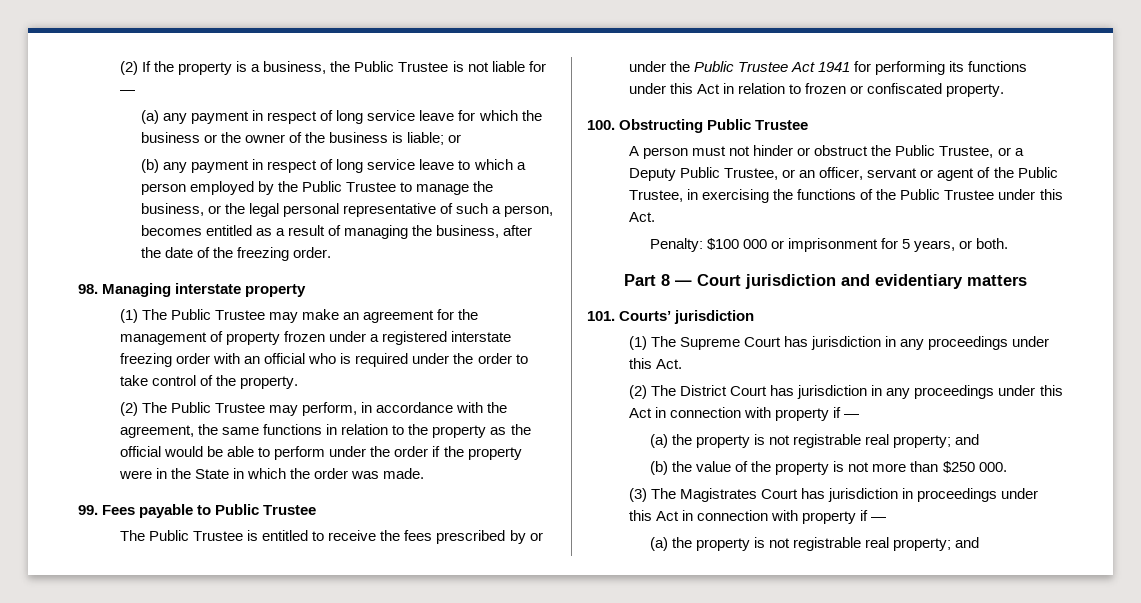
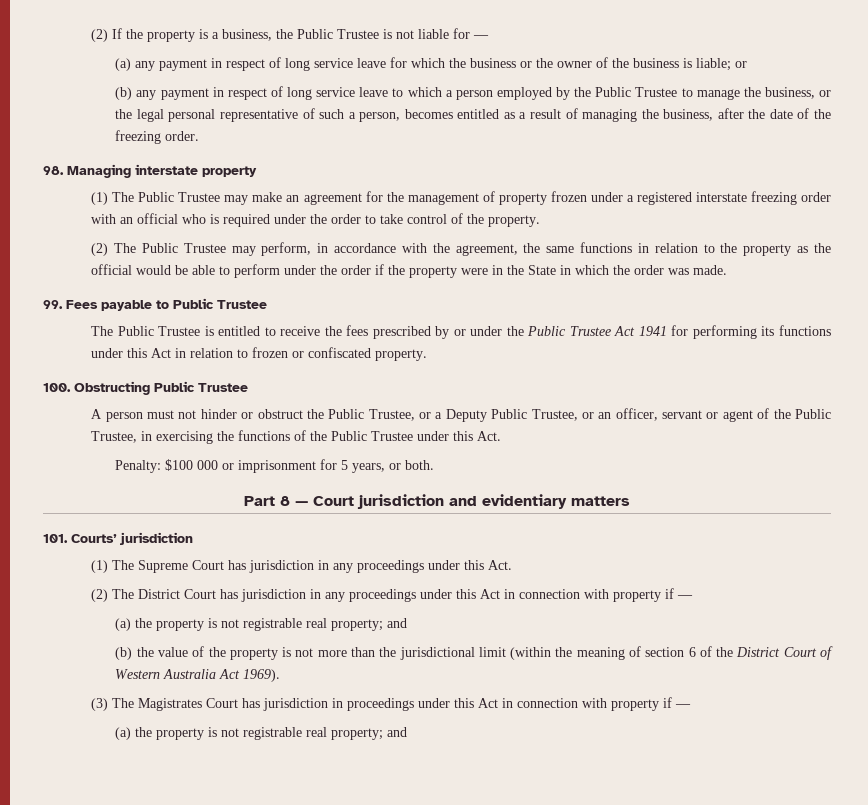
[942,461,1007,473] $250 000. -> [379,646,833,660] [115,669,281,682] the jurisdictional limit (within the meaning of section 6 of the District Court of Western Australia Act 1969).

